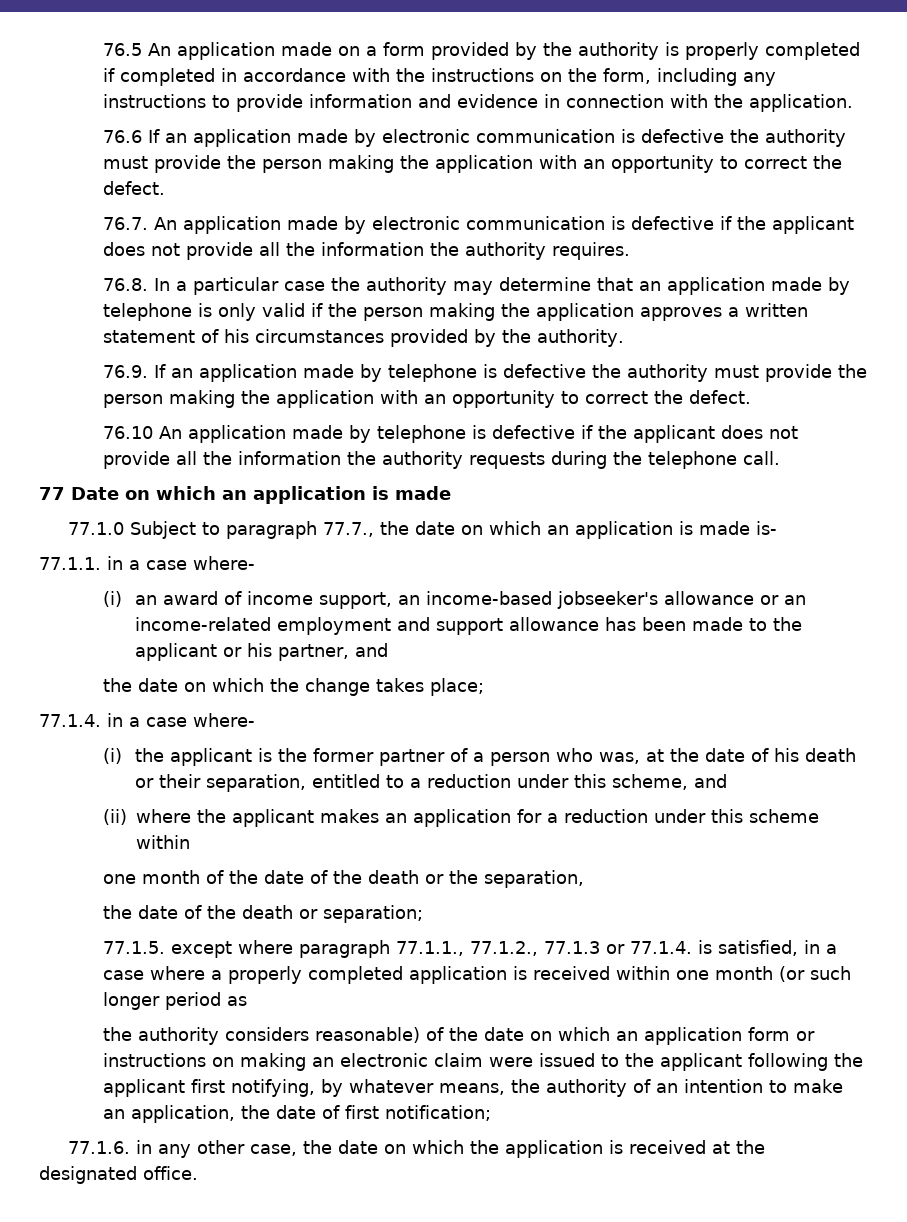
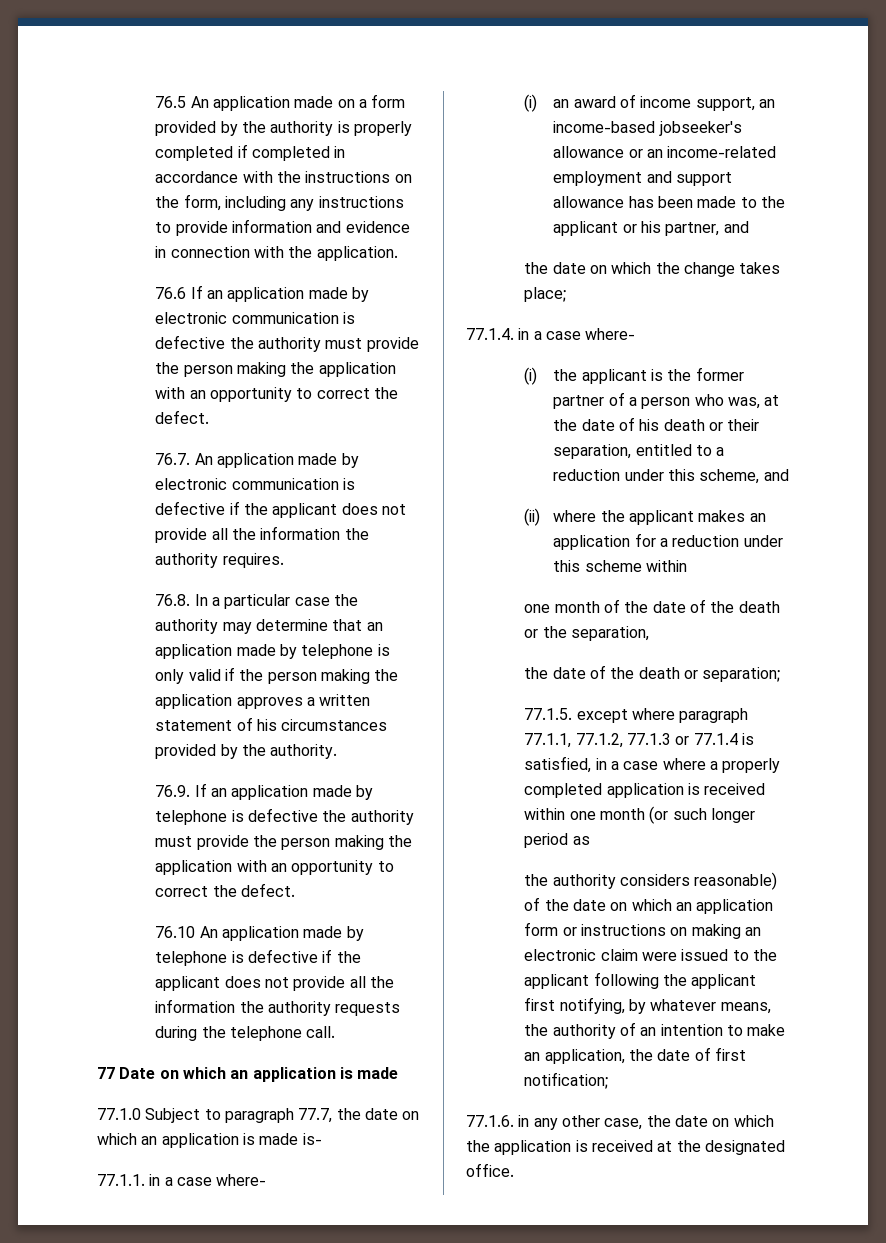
[322,522,374,537] 77.7., -> [298,1108,333,1123] 77.7,
[396,941,539,956] 77.1.1., 77.1.2., -> [524,733,623,748] 77.1.1, 77.1.2,
[630,941,693,954] 77.1.4. -> [693,733,738,745] 77.1.4

